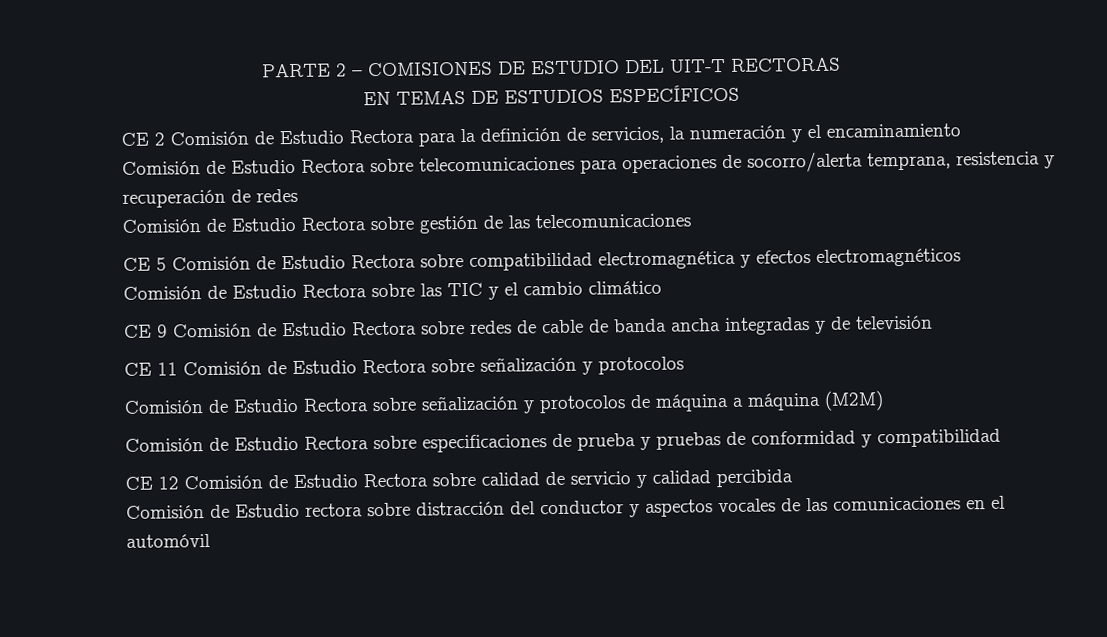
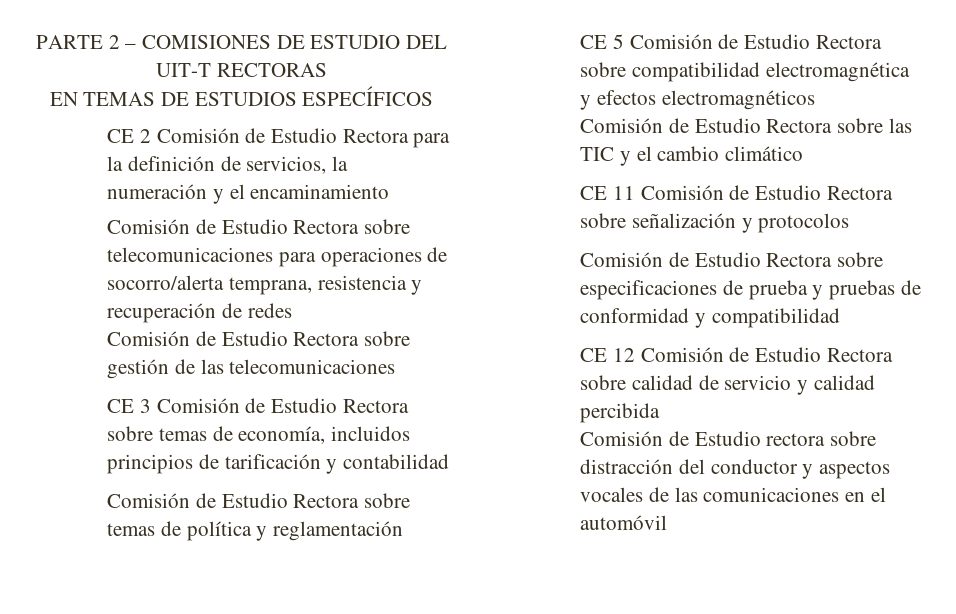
(691, 221) none -> [107,398,409,413] [107,426,410,444] [107,454,449,474] [107,493,410,508] [107,521,403,541] // CE 3 Comisión de Estudio Rectora sobre temas de economía, incluidos principios de tarificación y contabilidad // Comisión de Estudio Rectora sobre temas de política y reglamentación
[123,315,933,338] // CE 9 Comisión de Estudio Rectora sobre redes de cable de banda ancha integradas y de televisión -> (803, 153) none
[123,390,884,414] // Comisión de Estudio Rectora sobre señalización y protocolos de máquina a máquina (M2M) -> (850, 223) none

